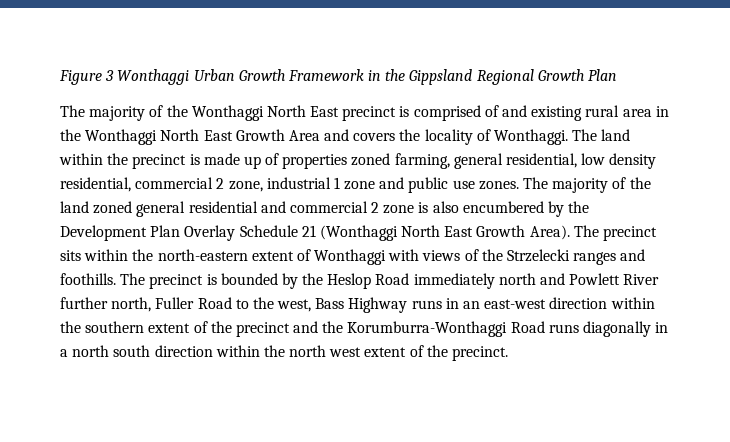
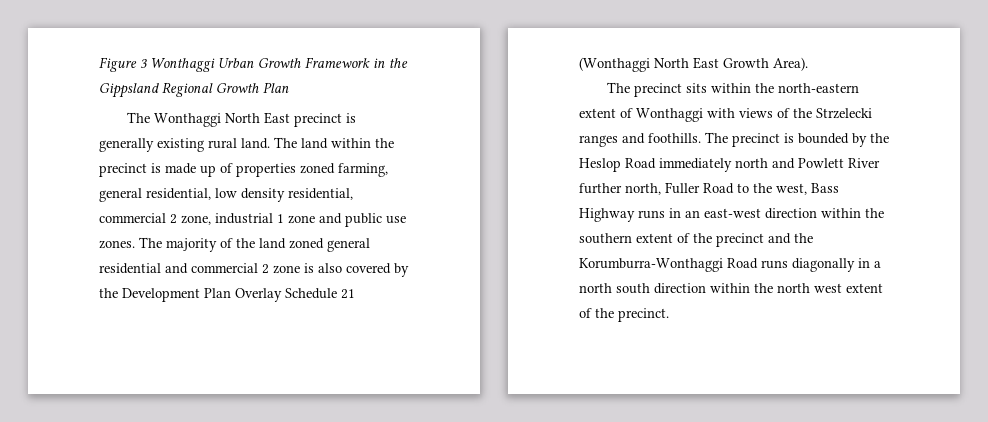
[89,105,188,121] majority of the -> (150, 117) none
[413,105,669,121] [60,129,569,145] comprised of and existing rural area in the Wonthaggi North East Growth Area and covers the locality of Wonthaggi. -> [99,138,270,152] generally existing rural land.
[462,201,544,213] encumbered -> [346,263,391,274] covered
(570, 232) none -> (808, 64) //

